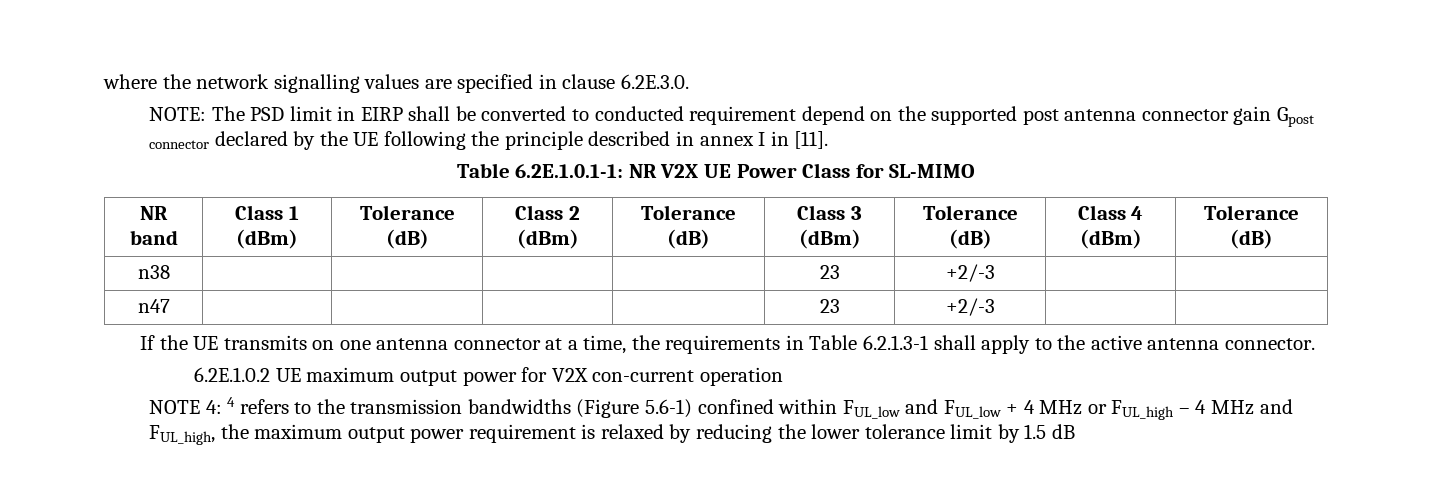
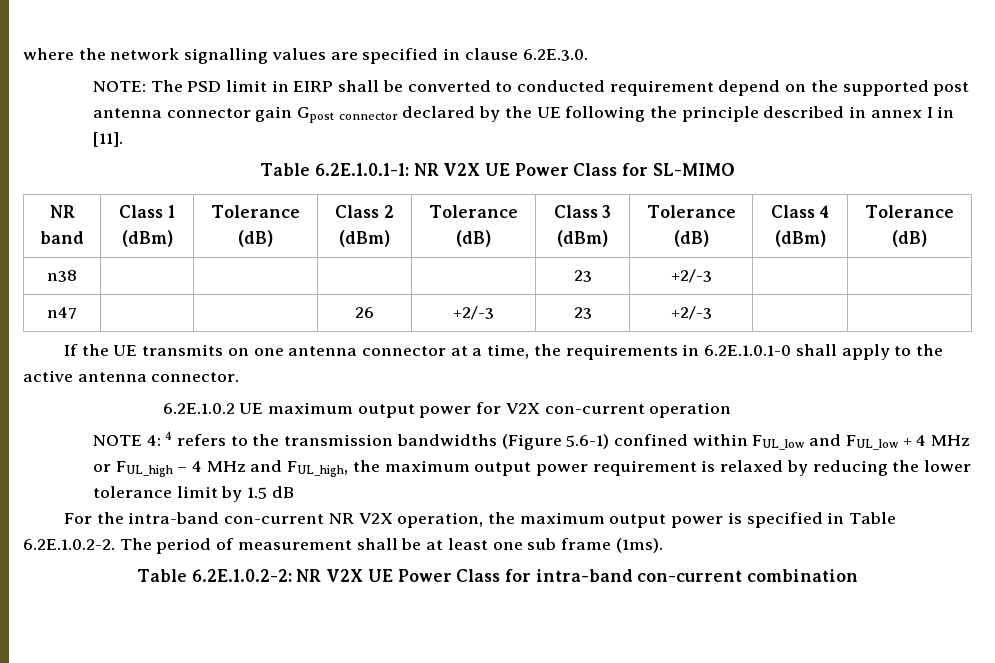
(170, 306) | -> [355,307,374,318] [453,306,494,320] 26 | +2/-3
[809,335,928,350] Table 6.2.1.3-1 -> [704,345,792,356] 6.2E.1.0.1-0
(1075, 431) none -> [63,512,897,528] [23,538,663,554] [136,569,859,582] // For the intra-band con-current NR V2X operation, the maximum output power is specified in Table 6.2E.1.0.2-2. The period of measurement shall be at least one sub frame (1ms). // Table 6.2E.1.0.2-2: NR V2X UE Power Class for intra-band con-current combination

